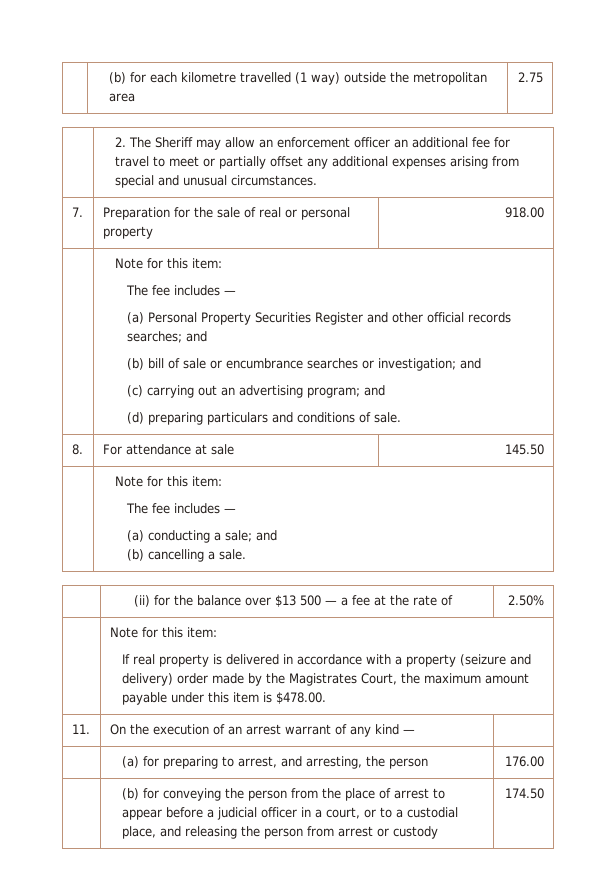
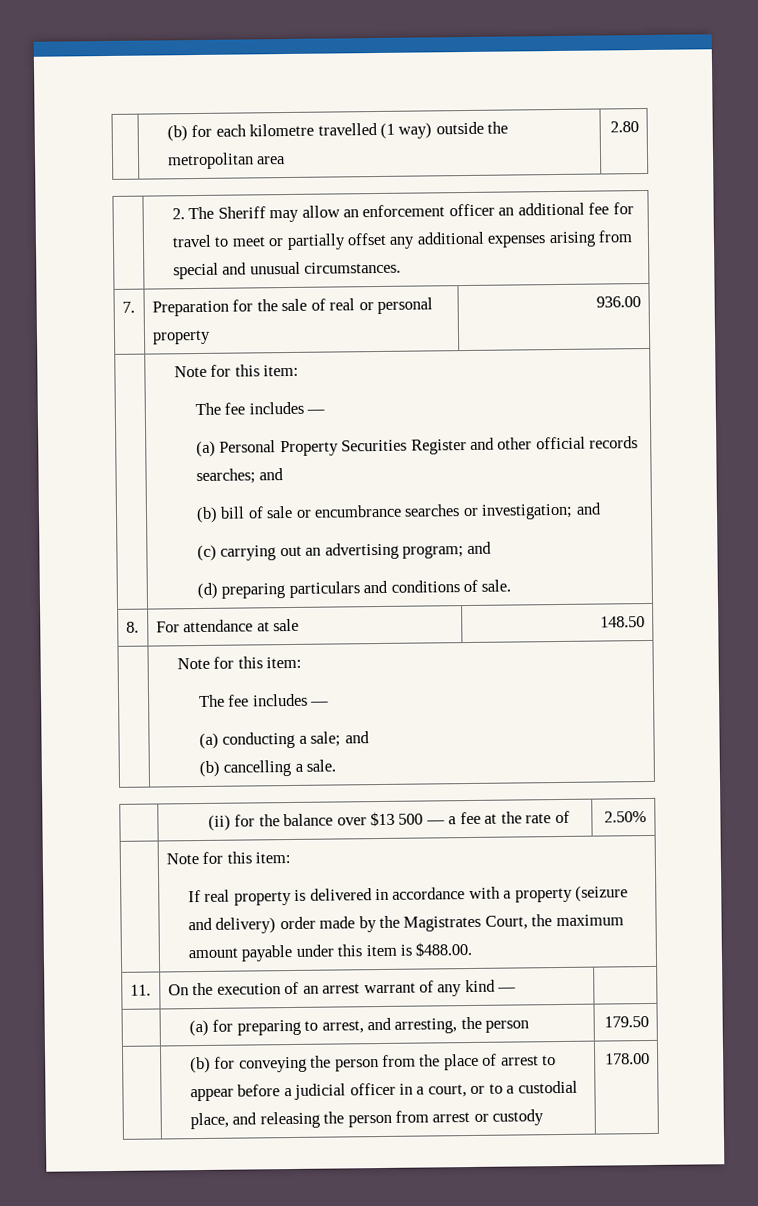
[518,72,544,83] 2.75 -> [610,121,640,133] 2.80
[505,207,545,218] 918.00 -> [596,296,642,308] 936.00
[505,444,545,455] 145.50 -> [600,616,646,628] 148.50
[276,692,327,704] $478.00. -> [415,941,473,957] $488.00.
[505,756,545,767] 176.00 -> [604,1016,650,1028] 179.50
[505,788,545,799] 174.50 -> [605,1053,651,1065] 178.00

